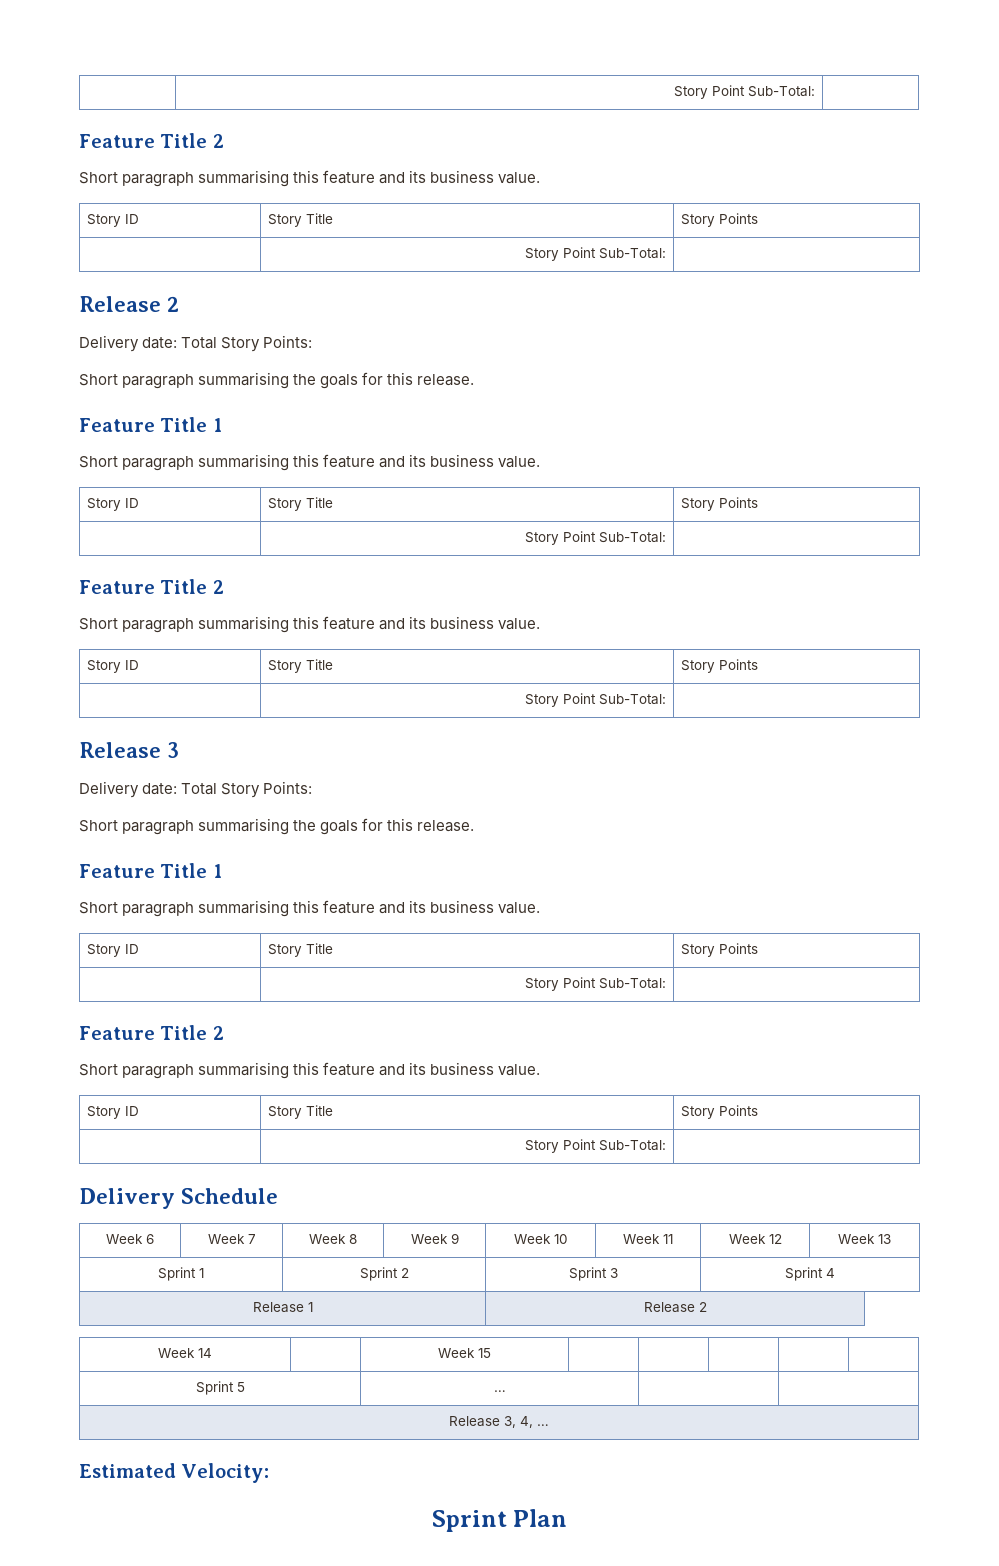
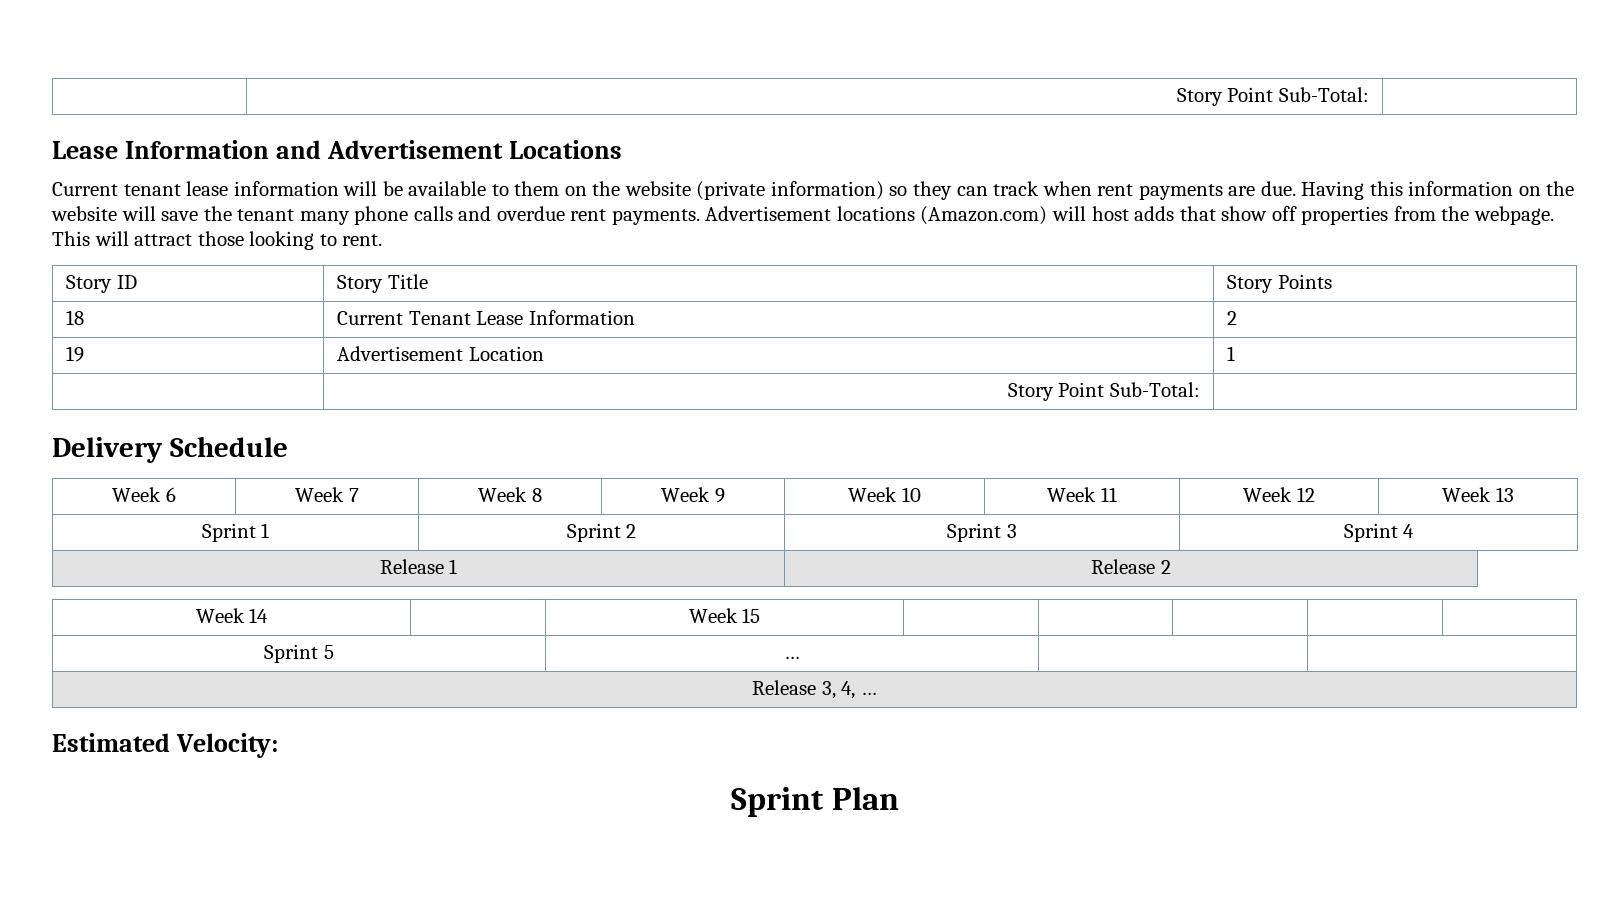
[673,85,815,99] [79,133,224,148] [79,170,541,187] [87,214,140,227] [268,213,334,227] [681,213,759,227] [524,247,666,261] [79,296,180,312] [79,335,313,352] [79,372,475,389] [79,417,222,432] [79,454,541,471] [87,498,140,511] [268,497,334,511] [681,497,759,511] [524,531,666,545] [79,579,224,594] [79,616,541,633] [87,660,140,673] [268,659,334,673] [681,659,759,673] [524,693,666,707] [79,742,180,758] [79,781,313,798] [79,818,475,835] [79,863,222,878] [79,900,541,917] [87,944,140,957] [268,943,334,957] [681,943,759,957] [524,977,666,991] [79,1025,224,1040] [79,1062,541,1079] [87,1106,140,1119] [268,1105,334,1119] [681,1105,759,1119] | Story Point Sub-Total: | // Feature Title 2 // Short paragraph summarising this feature and its business value. // Story ID | Story Title | Story Points // | Story Point Sub-Total: | // Release 2 // Delivery date: Total Story Points: // Short paragraph summarising the goals for this release. // Feature Title 1 // Short paragraph summarising this feature and its business value. // Story ID | Story Title | Story Points // | Story Point Sub-Total: | // Feature Title 2 // Short paragraph summarising this feature and its business value. // Story ID | Story Title | Story Points // | Story Point Sub-Total: | // Release 3 // Delivery date: Total Story Points: // Short paragraph summarising the goals for this release. // Feature Title 1 // Short paragraph summarising this feature and its business value. // Story ID | Story Title | Story Points // | Story Point Sub-Total: | // Feature Title 2 // Short paragraph summarising this feature and its business value. // Story ID | Story Title | Story Points -> [1176,87,1369,106] [52,140,622,159] [52,181,1575,200] [51,206,1554,225] [52,231,383,250] [66,275,137,293] [337,274,428,293] [1227,274,1332,293] [66,310,85,325] [337,310,635,325] [1227,311,1238,325] [66,346,85,362] [337,346,544,361] [1227,346,1236,361] | Story Point Sub-Total: | // Lease Information and Advertisement Locations // Current tenant lease information will be available to them on the website (private information) so they can track when rent payments are due. Having this information on the website will save the tenant many phone calls and overdue rent payments. Advertisement locations (Amazon.com) will host adds that show off properties from the webpage. This will attract those looking to rent. // Story ID | Story Title | Story Points // 18 | Current Tenant Lease Information | 2 // 19 | Advertisement Location | 1

